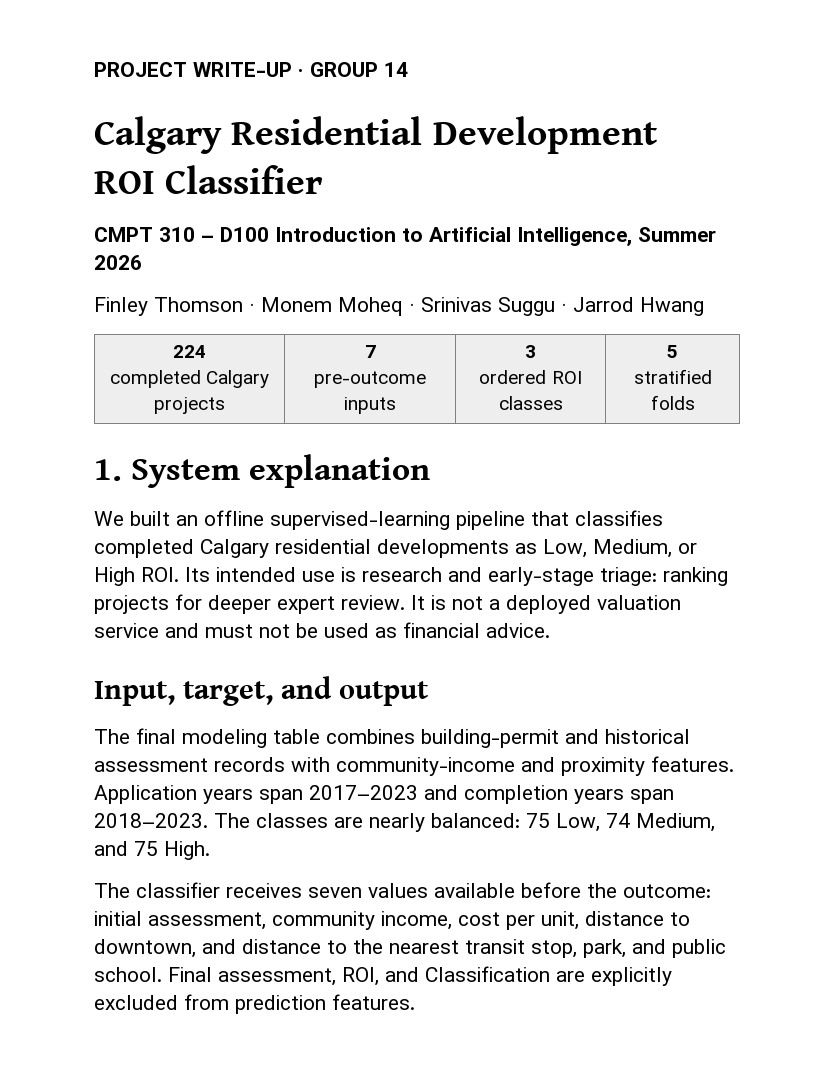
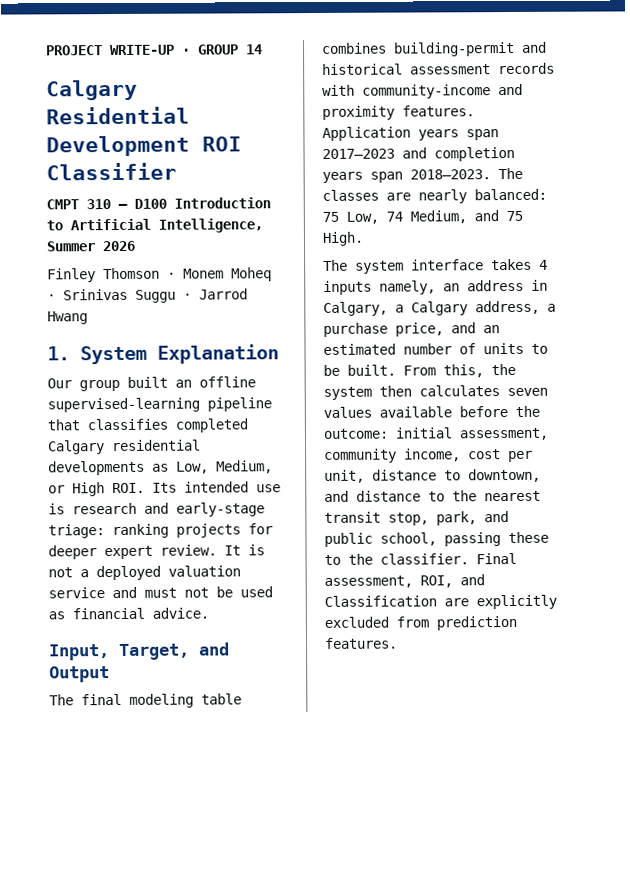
(658, 135) // -> (190, 146) none
[173,345,206,358] [109,370,270,388] [154,397,225,414] [364,345,376,358] [314,371,426,388] [344,397,396,414] [525,345,536,358] [479,370,582,384] [498,396,563,410] [667,345,678,358] [633,369,712,384] [650,395,695,410] // 224 // completed Calgary projects | 7 // pre-outcome inputs | 3 // ordered ROI classes | 5 // stratified folds -> (88, 318) none
[249,454,431,488] [94,511,124,526] explanation // We -> [157,344,279,364] [47,378,120,392] Explanation // Our group
[183,676,430,706] target, and output -> [119,642,230,660] [49,666,110,683] Target, and Output
[136,882,302,898] classifier receives -> [355,258,548,274] [323,279,548,295] [323,300,556,316] [323,322,500,337] [323,342,548,355] [323,363,516,378] [323,385,500,400] system interface takes 4 inputs namely, an address in Calgary, a Calgary address, a purchase price, and an estimated number of units to be built. From this, the system then calculates
[94,967,162,982] school. -> [380,531,549,547] [324,553,469,565] school, passing these to the classifier.

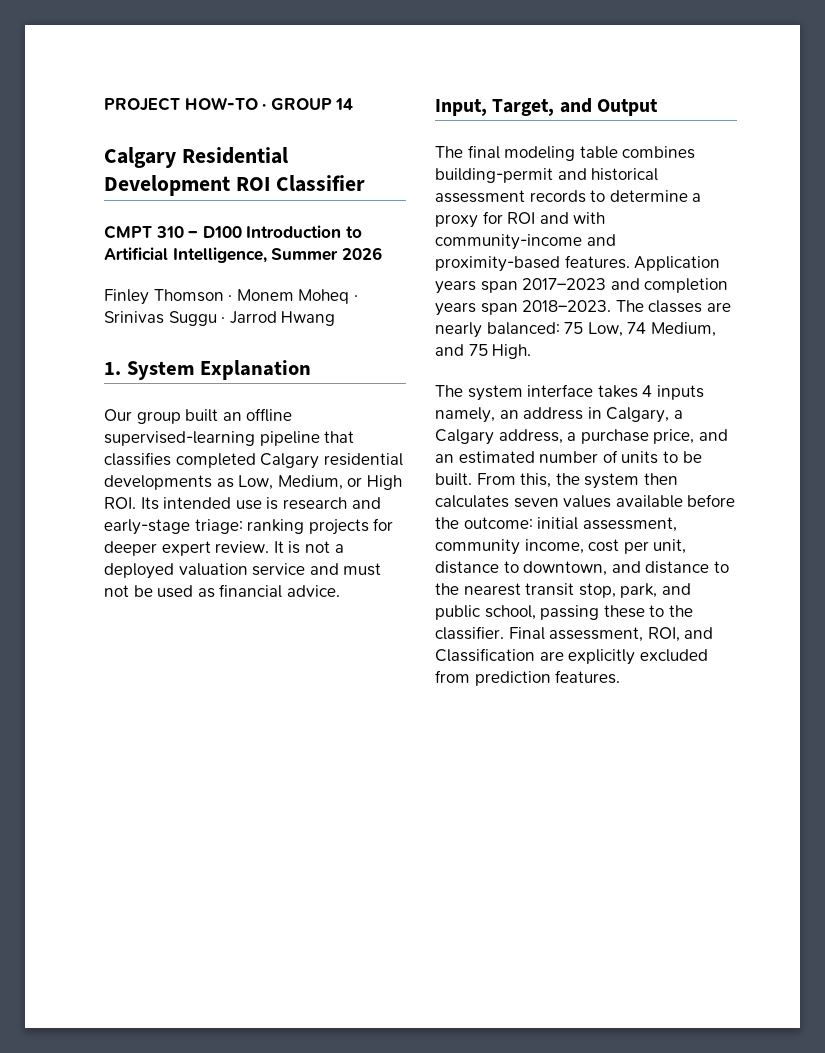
[109,44,175,56] WRITE-UP -> [184,97,258,110] HOW-TO
(555, 68) none -> [590,190,702,202] [435,211,569,228] to determine a proxy for ROI and
[322,105,395,120] proximity -> [435,256,560,272] proximity-based

